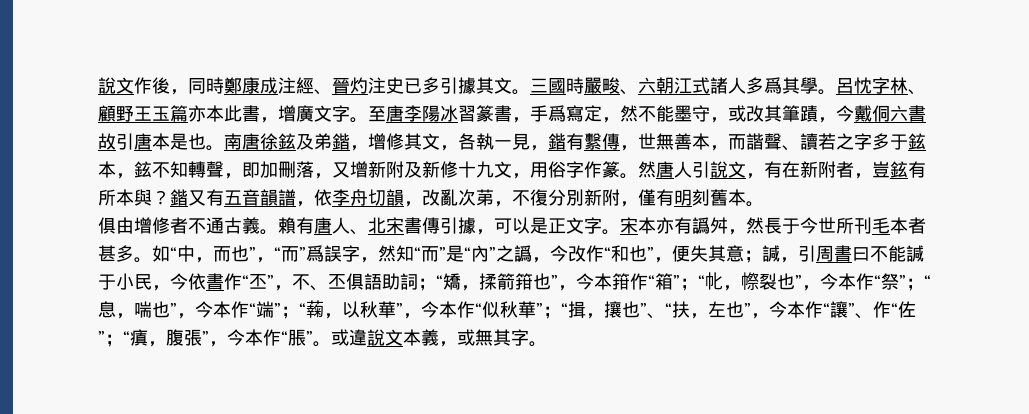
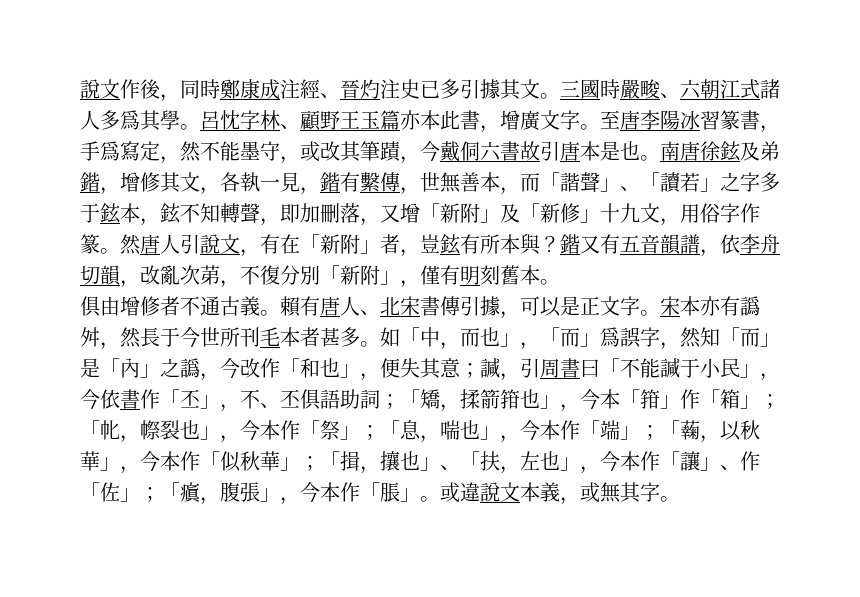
[746,133,836,151] 諧聲、讀若 -> [540,172,720,193] 「諧聲」、「讀若」
[368,161,458,178] 新附及新修 -> [420,203,600,223] 「新附」及「新修」
[800,161,836,178] 新附 -> [300,234,380,254] 「新附」
[584,189,620,206] 新附 -> [320,265,400,285] 「新附」
[170,247,177,260] “ -> [400,327,420,345] 「
[249,245,654,263] ”，“而”爲誤字，然知“而”是“內”之譌，今改作“和也” -> [500,327,780,350] [80,358,360,381] 」，「而」爲誤字，然知「而」是「內」之譌，今改作「和也」
(870, 254) none -> [600,358,620,376] 「
(152, 282) none -> [740,364,760,378] 」
[242,274,274,289] “丕” -> [160,389,220,409] 「丕」
[436,275,443,288] “ -> [400,389,420,407] 「
[551,273,705,291] ”，今本箝作“箱”；“ -> [540,389,780,412] [80,420,100,438] 」，今本「箝」作「箱」；「
[795,273,931,291] ”，今本作“祭”；“ -> [200,420,400,443] 」，今本作「祭」；「
[170,301,306,319] ”，今本作“端”；“ -> [480,420,680,443] 」，今本作「端」；「
[396,301,672,319] ”，今本作“似秋華”；“揖，攘也”、“ -> [100,451,480,474] 」，今本作「似秋華」；「揖，攘也」、「
[744,301,916,319] [98,331,130,347] ”，今本作“讓”、作“佐”；“ -> [560,451,760,474] [80,482,180,502] 」，今本作「讓」、作「佐」；「
[202,329,313,347] ”，今本作“脹” -> [260,482,420,505] 」，今本作「脹」

